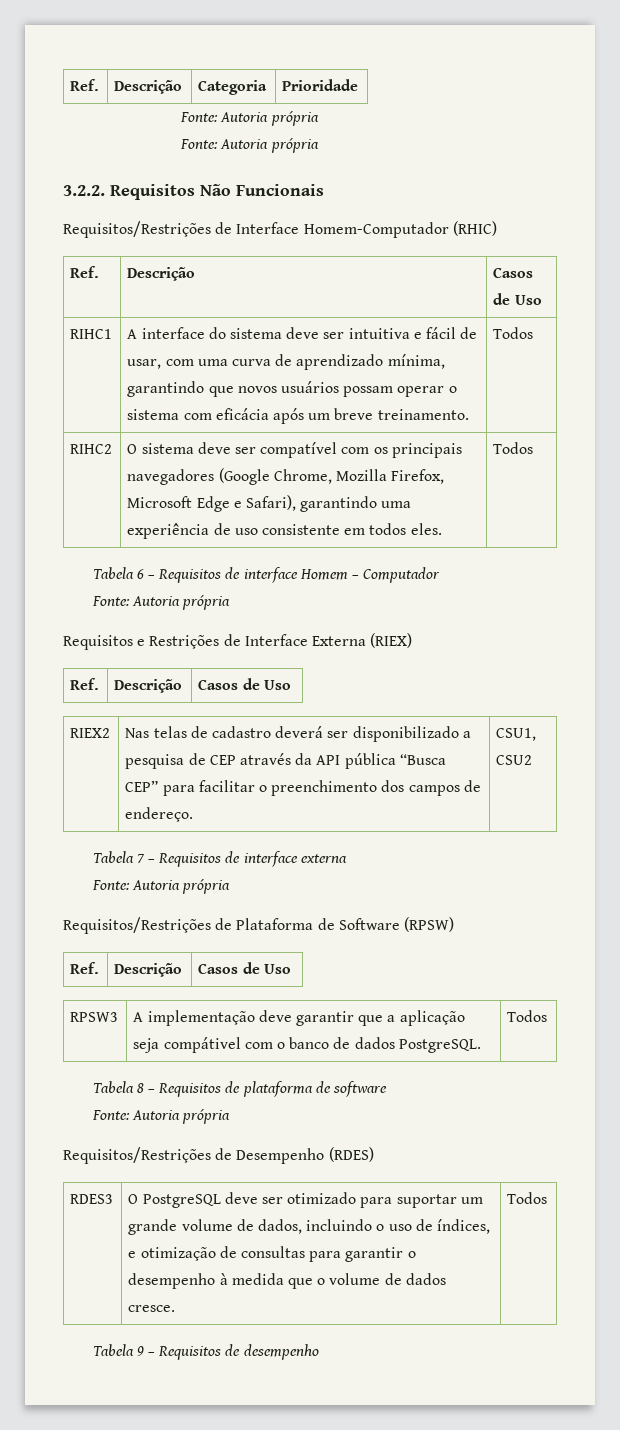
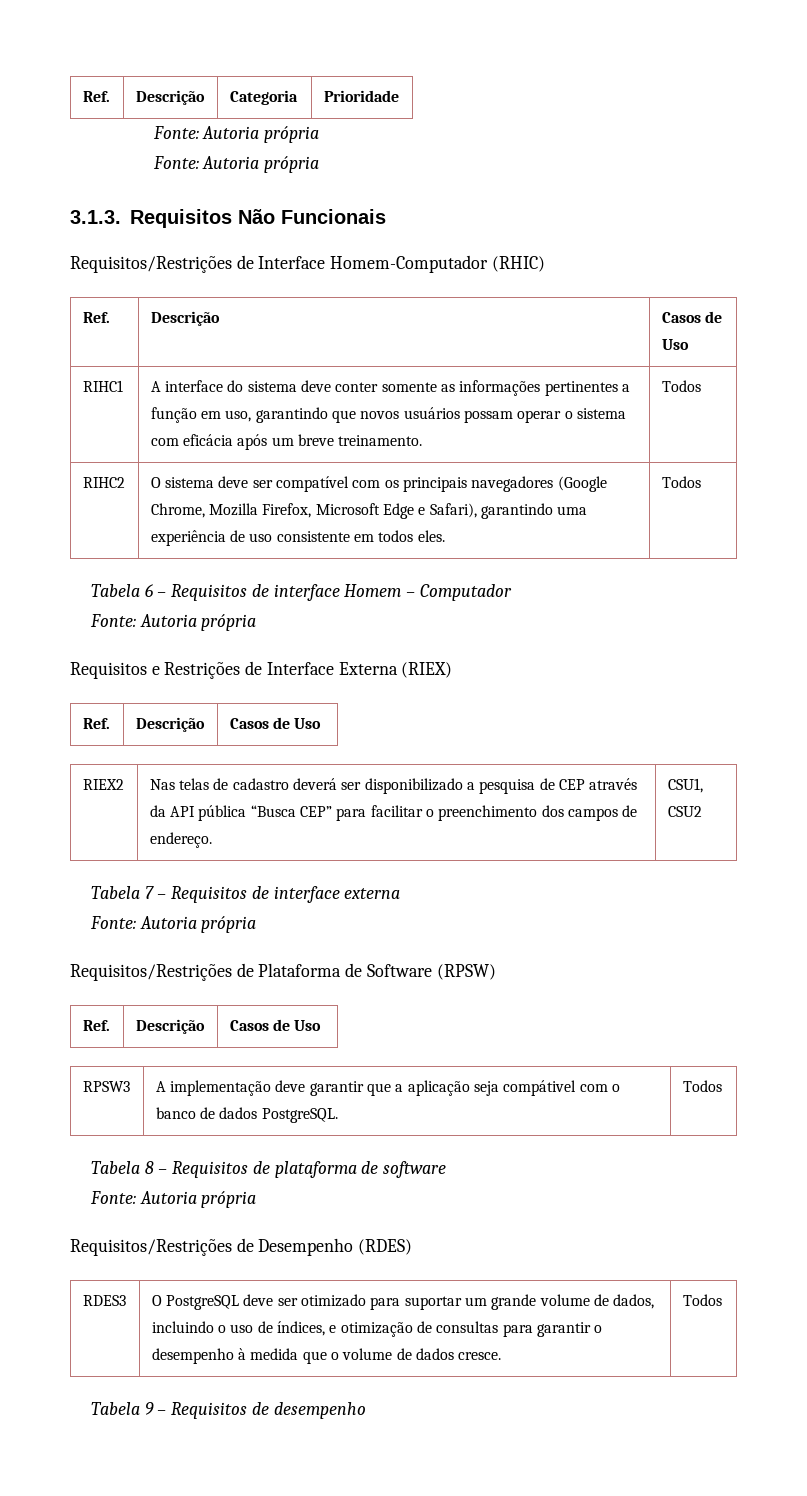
[63,185,105,196] 3.2.2. -> [70,210,121,224] 3.1.3.
[323,327,478,339] [127,354,445,370] ser intuitiva e fácil de usar, com uma curva de aprendizado mínima, -> [335,380,630,396] [150,407,252,423] conter somente as informações pertinentes a função em uso,

